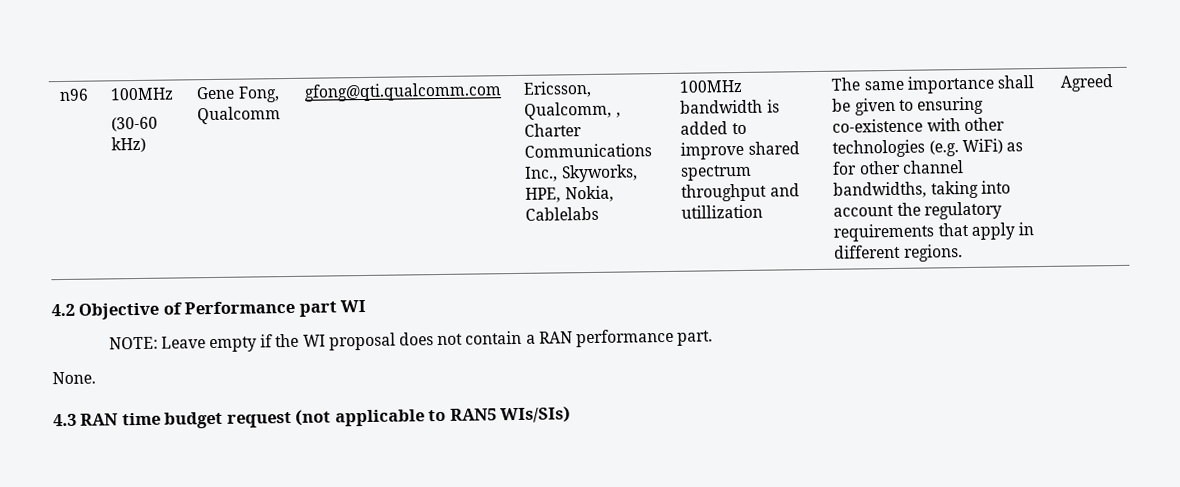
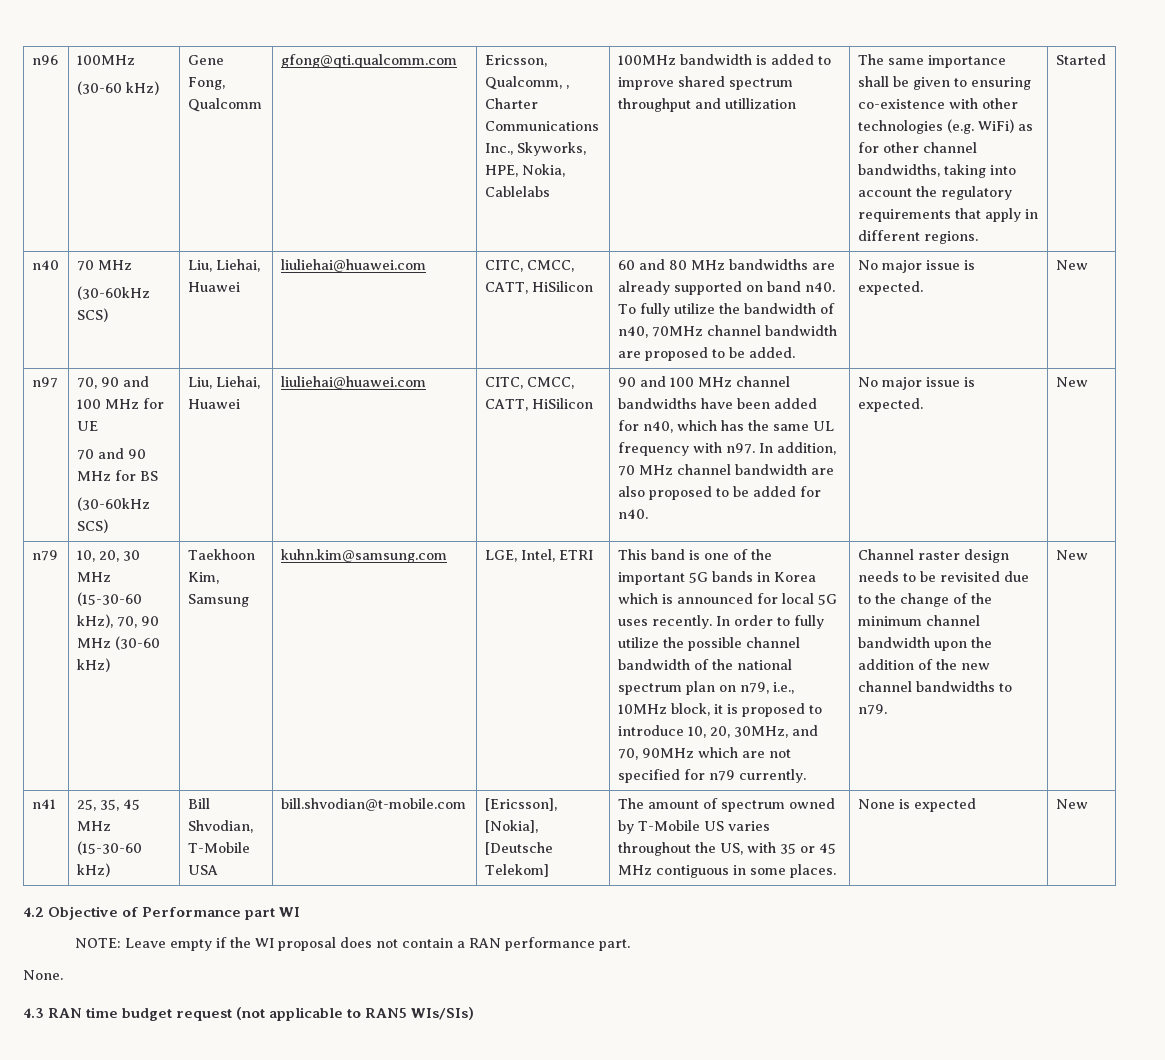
[1060,74,1115,92] Agreed -> [1055,54,1106,65] [31,260,59,270] [76,260,132,271] [76,286,150,300] [76,308,108,322] [187,259,260,272] [187,282,240,292] [280,259,426,272] [484,260,574,272] [484,281,593,294] [617,259,835,270] [617,281,835,295] [617,303,835,317] [617,325,837,338] [617,347,795,361] [857,260,975,273] [857,281,923,295] [1055,260,1088,270] [31,377,58,388] [76,376,149,389] [76,398,164,409] [76,421,98,431] [76,448,146,460] [76,470,158,481] [76,497,150,511] [76,519,108,533] [187,376,260,389] [187,399,240,409] [280,376,426,389] [484,377,574,389] [484,398,593,411] [617,376,790,387] [617,398,817,409] [617,420,834,433] [617,442,836,456] [617,464,834,476] [617,486,821,500] [617,509,648,519] [857,377,975,390] [857,398,923,412] [1055,377,1088,387] [31,550,58,561] [76,550,140,562] [76,572,111,582] [76,592,142,606] [76,614,159,628] [76,636,160,650] [76,658,110,672] [187,549,255,560] [187,572,219,584] [187,594,249,607] [280,549,447,563] [484,549,593,562] [617,549,772,560] [617,571,816,585] [617,593,837,605] [617,615,824,629] [617,637,800,651] [617,659,792,670] [617,681,794,695] [617,703,822,717] [617,725,818,738] [617,747,791,760] [617,769,806,783] [857,549,1009,563] [857,571,1029,582] [857,593,992,607] [857,615,980,626] [857,637,992,651] [857,659,990,670] [857,681,1012,692] [857,704,887,715] [1055,550,1088,560] [31,799,56,809] [76,799,140,811] [76,821,111,831] [76,841,142,855] [76,863,110,877] [187,798,210,809] [187,820,253,833] [187,842,250,853] [187,865,218,875] [280,798,466,811] [484,798,557,811] [484,820,538,833] [484,842,553,855] [484,864,549,877] [617,798,835,812] [617,820,770,834] [617,842,836,856] [617,864,836,878] [857,798,976,812] [1055,799,1088,809] Started // n40 | 70 MHz // (30-60kHz SCS) | Liu, Liehai, Huawei | liuliehai@huawei.com | CITC, CMCC, CATT, HiSilicon | 60 and 80 MHz bandwidths are already supported on band n40. To fully utilize the bandwidth of n40, 70MHz channel bandwidth are proposed to be added. | No major issue is expected. | New // n97 | 70, 90 and 100 MHz for UE // 70 and 90 MHz for BS // (30-60kHz SCS) | Liu, Liehai, Huawei | liuliehai@huawei.com | CITC, CMCC, CATT, HiSilicon | 90 and 100 MHz channel bandwidths have been added for n40, which has the same UL frequency with n97. In addition, 70 MHz channel bandwidth are also proposed to be added for n40. | No major issue is expected. | New // n79 | 10, 20, 30 MHz (15-30-60 kHz), 70, 90 MHz (30-60 kHz) | Taekhoon Kim, Samsung | kuhn.kim@samsung.com | LGE, Intel, ETRI | This band is one of the important 5G bands in Korea which is announced for local 5G uses recently. In order to fully utilize the possible channel bandwidth of the national spectrum plan on n79, i.e., 10MHz block, it is proposed to introduce 10, 20, 30MHz, and 70, 90MHz which are not specified for n79 currently. | Channel raster design needs to be revisited due to the change of the minimum channel bandwidth upon the addition of the new channel bandwidths to n79. | New // n41 | 25, 35, 45 MHz (15-30-60 kHz) | Bill Shvodian, T-Mobile USA | bill.shvodian@t-mobile.com | [Ericsson], [Nokia], [Deutsche Telekom] | The amount of spectrum owned by T-Mobile US varies throughout the US, with 35 or 45 MHz contiguous in some places. | None is expected | New

